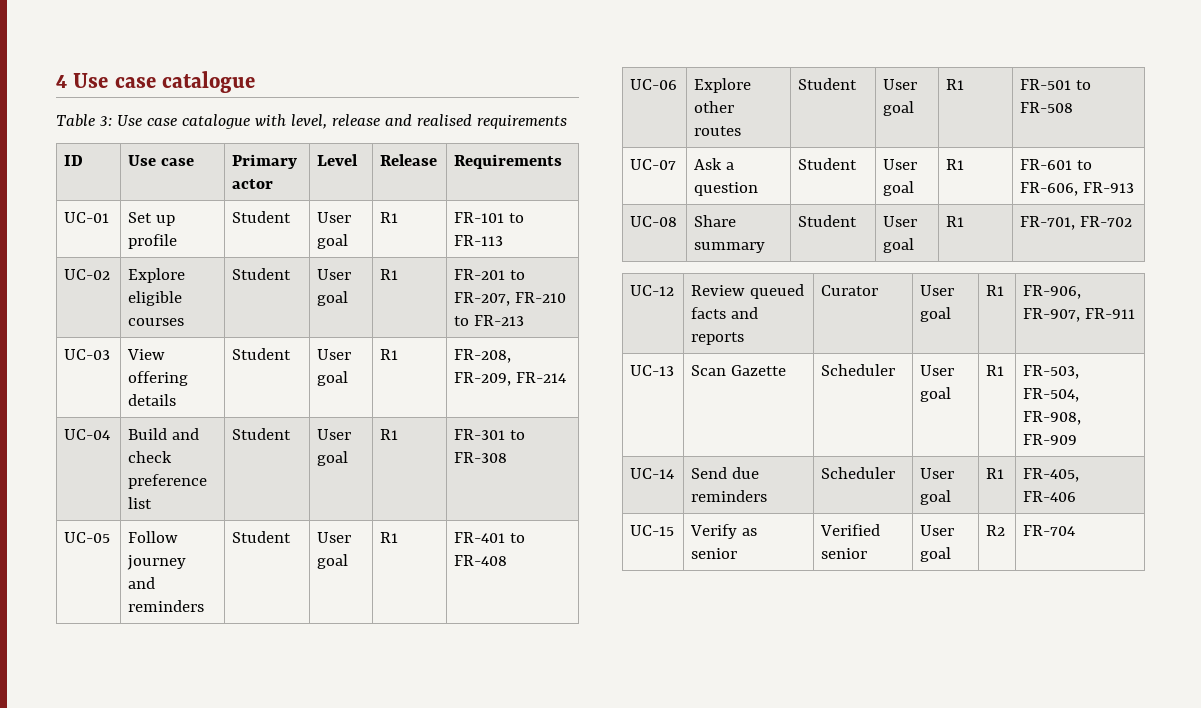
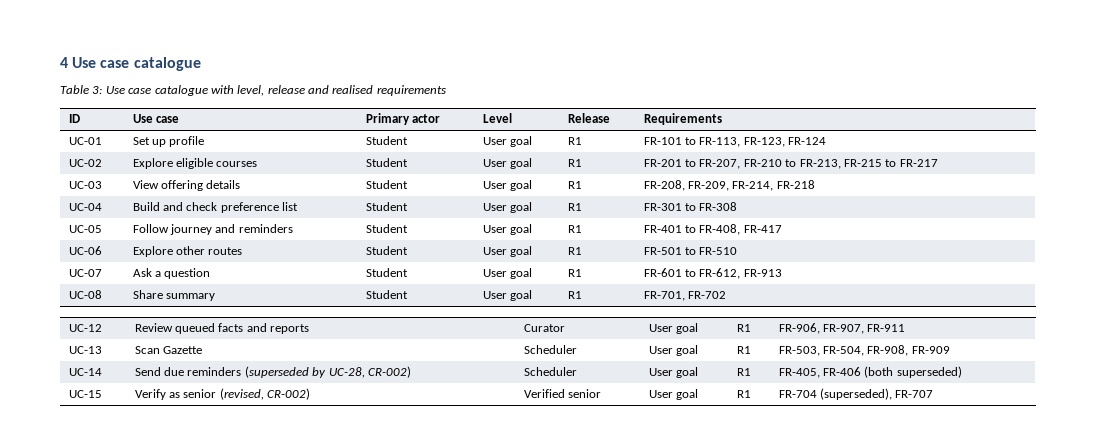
[454,235,504,246] FR-113 -> [699,137,827,147] FR-113, FR-123, FR-124
[474,315,525,326] FR-213 -> [799,159,938,169] FR-213, FR-215 to FR-217
[516,372,567,383] FR-214 -> [732,180,815,191] FR-214, FR-218
[454,555,508,566] FR-408 -> [699,224,782,235] FR-408, FR-417
[1020,102,1074,113] FR-508 -> [699,247,738,255] FR-510
[1020,182,1079,196] FR-606, -> [699,268,741,279] FR-612,
(768, 496) none -> [244,366,411,378] (superseded by UC-28, CR-002)
(1077, 496) none -> [864,366,962,378] (both superseded)
(738, 553) none -> [219,388,311,400] (revised, CR-002)
[986,525,1006,536] R2 -> [736,390,751,398] R1
(1076, 530) none -> [820,388,934,400] (superseded), FR-707

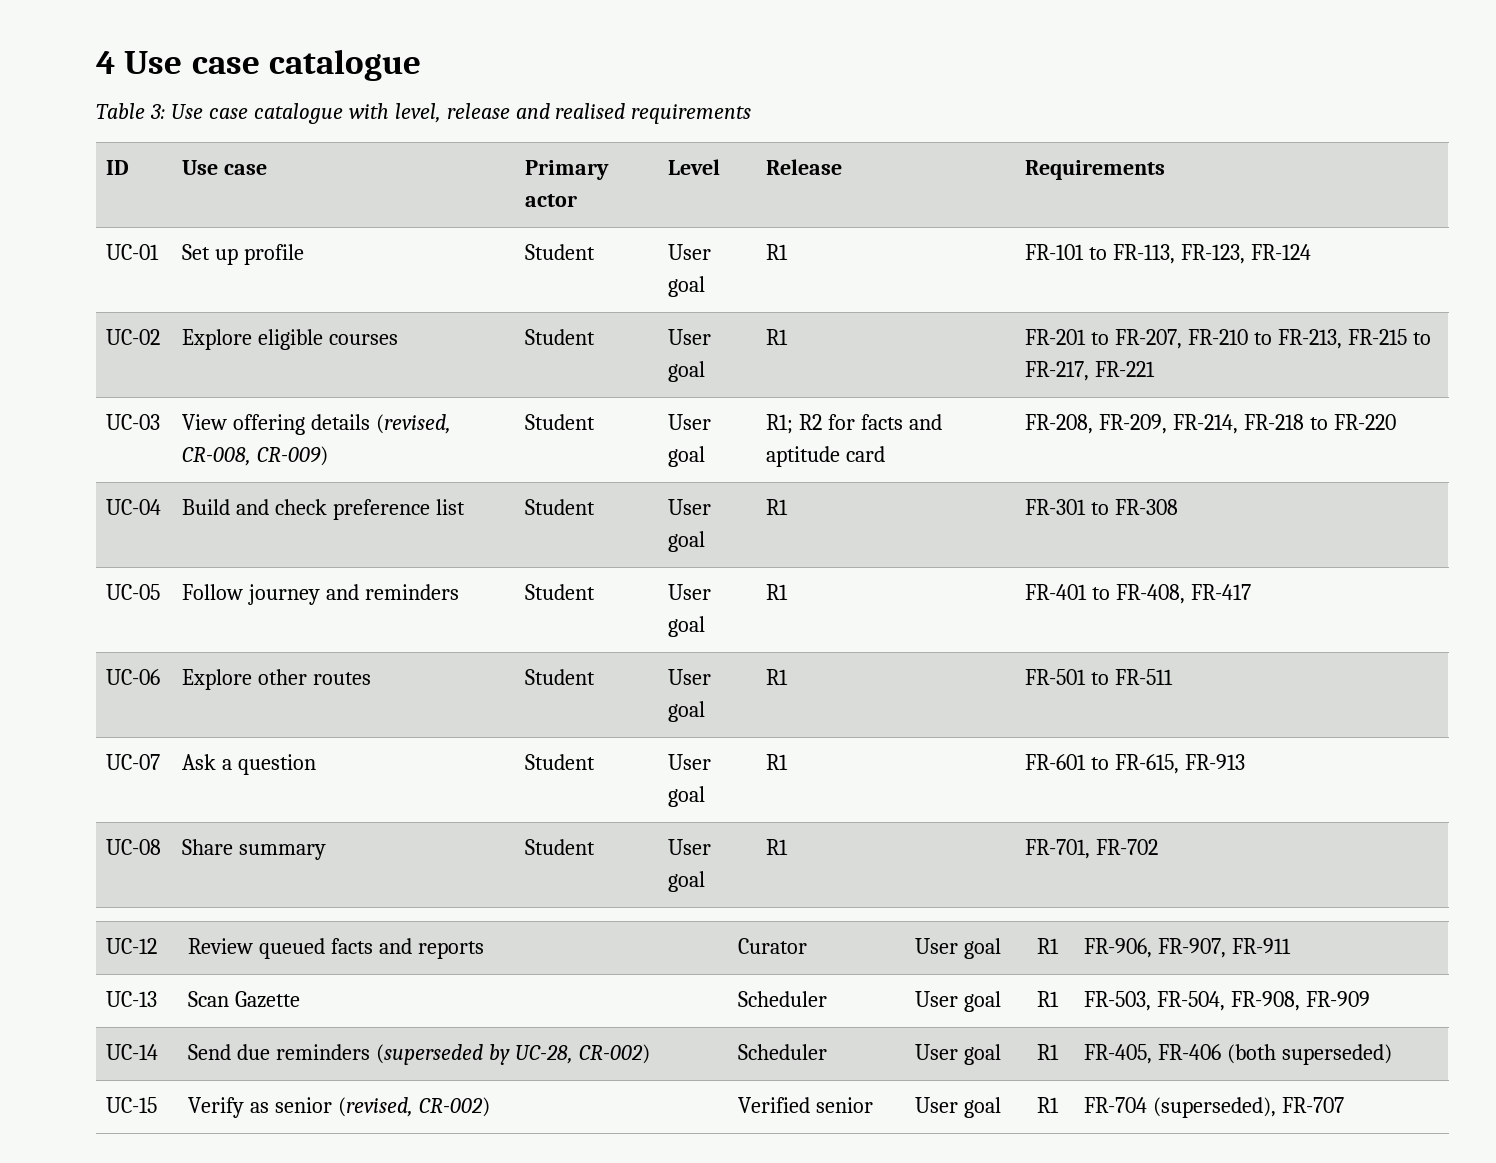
[899,159,938,167] FR-217 -> [1025,361,1156,381] FR-217, FR-221
[365,180,408,189] [482,180,533,191] [567,181,582,189] | Student | User goal | R1 -> [376,414,452,434] [182,446,329,466] [525,414,596,430] [668,414,712,430] [668,446,706,467] [766,414,943,434] [766,446,886,467] (revised, CR-008, CR-009) | Student | User goal | R1; R2 for facts and aptitude card
(815, 184) none -> [1310,414,1397,430] to FR-220
[699,247,738,255] FR-510 -> [1115,669,1174,685] FR-511
[699,268,741,279] FR-612, -> [1115,754,1180,774] FR-615,

